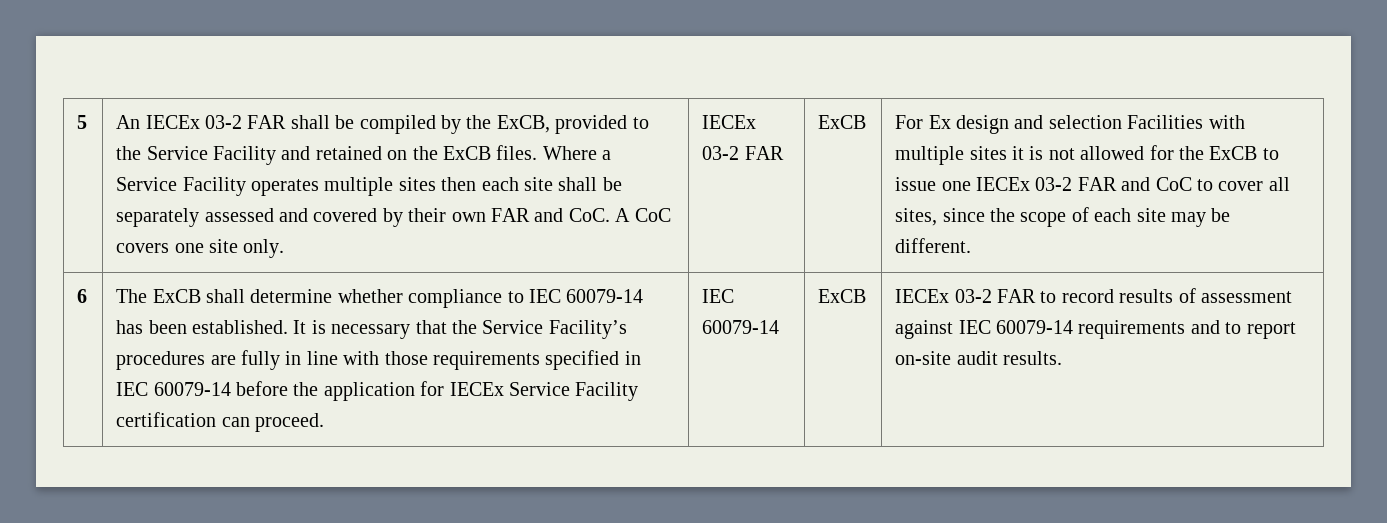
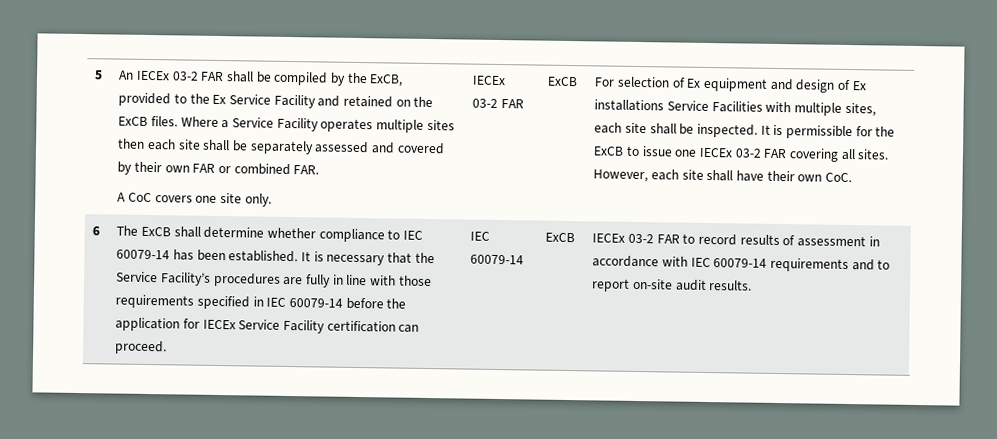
(142, 153) none -> [212,94,227,105] Ex
[534,208,610,222] and CoC. -> [217,163,320,176] or combined FAR. //
[928,115,1245,134] [895,146,1145,165] Ex design and selection Facilities with multiple sites it is not allowed -> [617,76,867,93] [594,99,876,117] [594,122,853,140] selection of Ex equipment and design of Ex installations Service Facilities with multiple sites, each site shall be inspected. It is permissible
[1121,177,1290,191] [895,207,1231,227] [895,238,972,253] and CoC to cover all sites, since the scope of each site may be different. -> [788,148,890,162] [593,169,852,183] covering all sites. However, each site shall have their own CoC.
[895,320,954,339] against -> [868,236,880,247] [592,255,689,268] in accordance with

